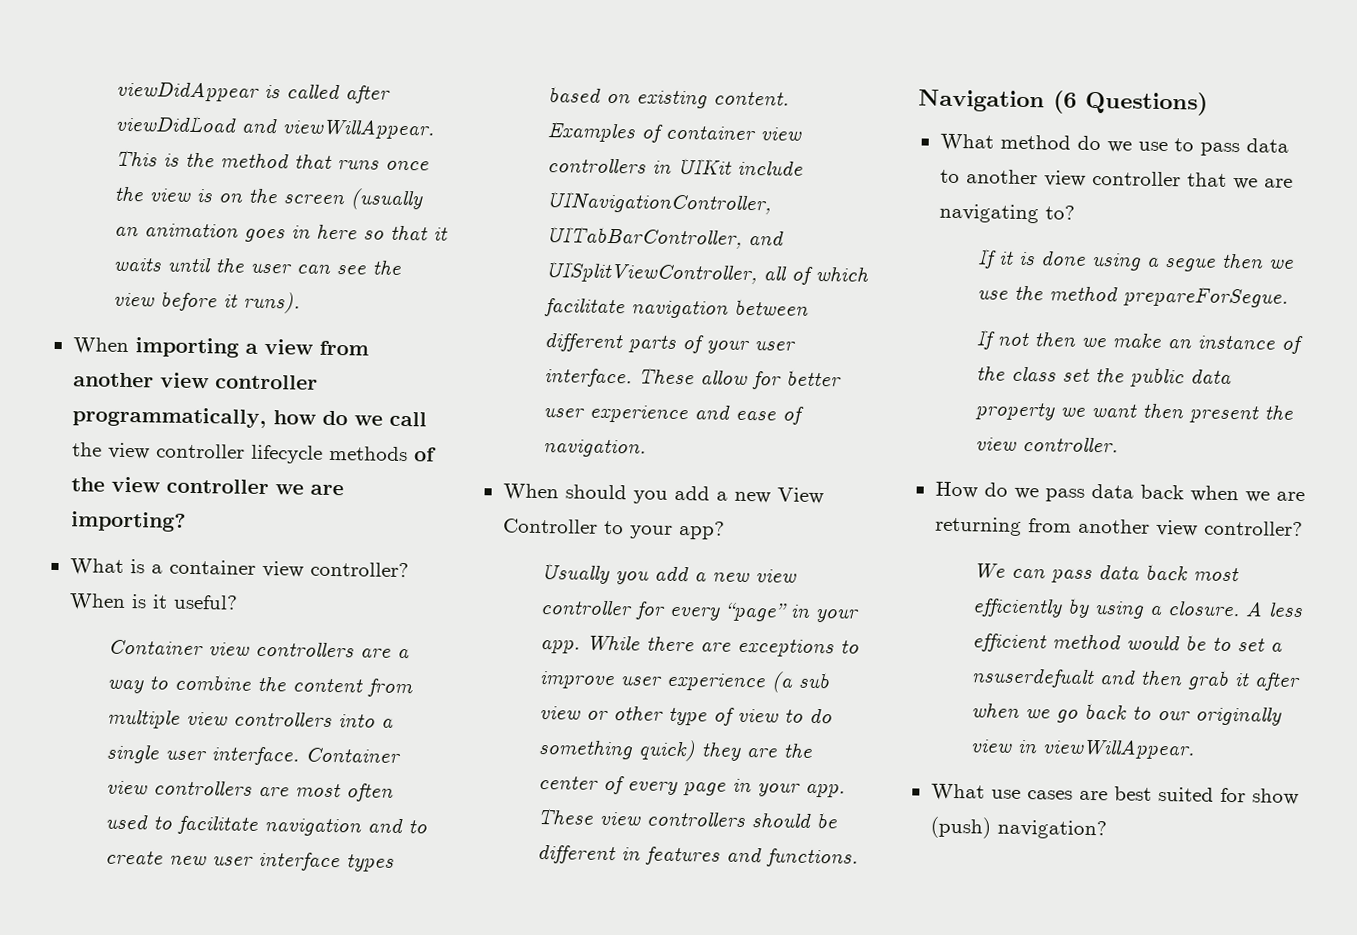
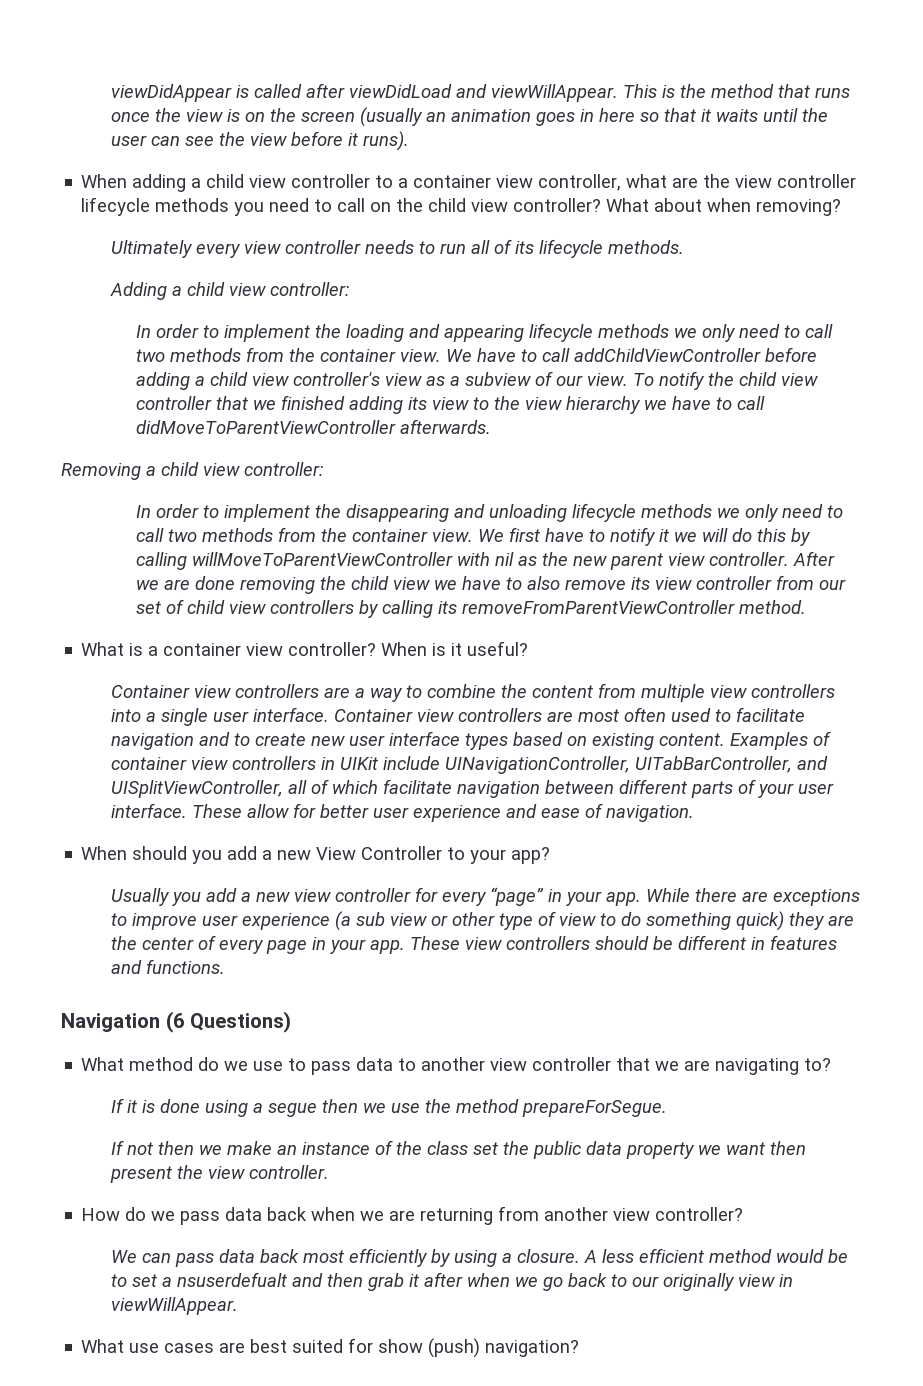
[134,337,369,358] [72,372,318,390] [71,406,427,429] importing a view from another view controller programmatically, how do we call -> [132,174,699,192] adding a child view controller to a container view controller, what are
[413,447,437,462] [70,476,344,496] [70,511,186,532] of the view controller we are importing? -> [234,198,842,216] [111,239,685,258] [110,282,350,300] [136,323,834,342] [136,347,818,362] [136,371,819,390] [136,395,766,414] [136,419,492,434] [61,462,323,480] [136,503,844,522] [136,527,812,546] [136,551,836,570] [136,575,847,594] [136,599,807,618] you need to call on the child view controller? What about when removing? // Ultimately every view controller needs to run all of its lifecycle methods. // Adding a child view controller: // In order to implement the loading and appearing lifecycle methods we only need to call two methods from the container view. We have to call addChildViewController before adding a child view controller's view as a subview of our view. To notify the child view controller that we finished adding its view to the view hierarchy we have to call didMoveToParentViewController afterwards. // Removing a child view controller: // In order to implement the disappearing and unloading lifecycle methods we only need to call two methods from the container view. We first have to notify it we will do this by calling willMoveToParentViewController with nil as the new parent view controller. After we are done removing the child view we have to also remove its view controller from our set of child view controllers by calling its removeFromParentViewController method.

